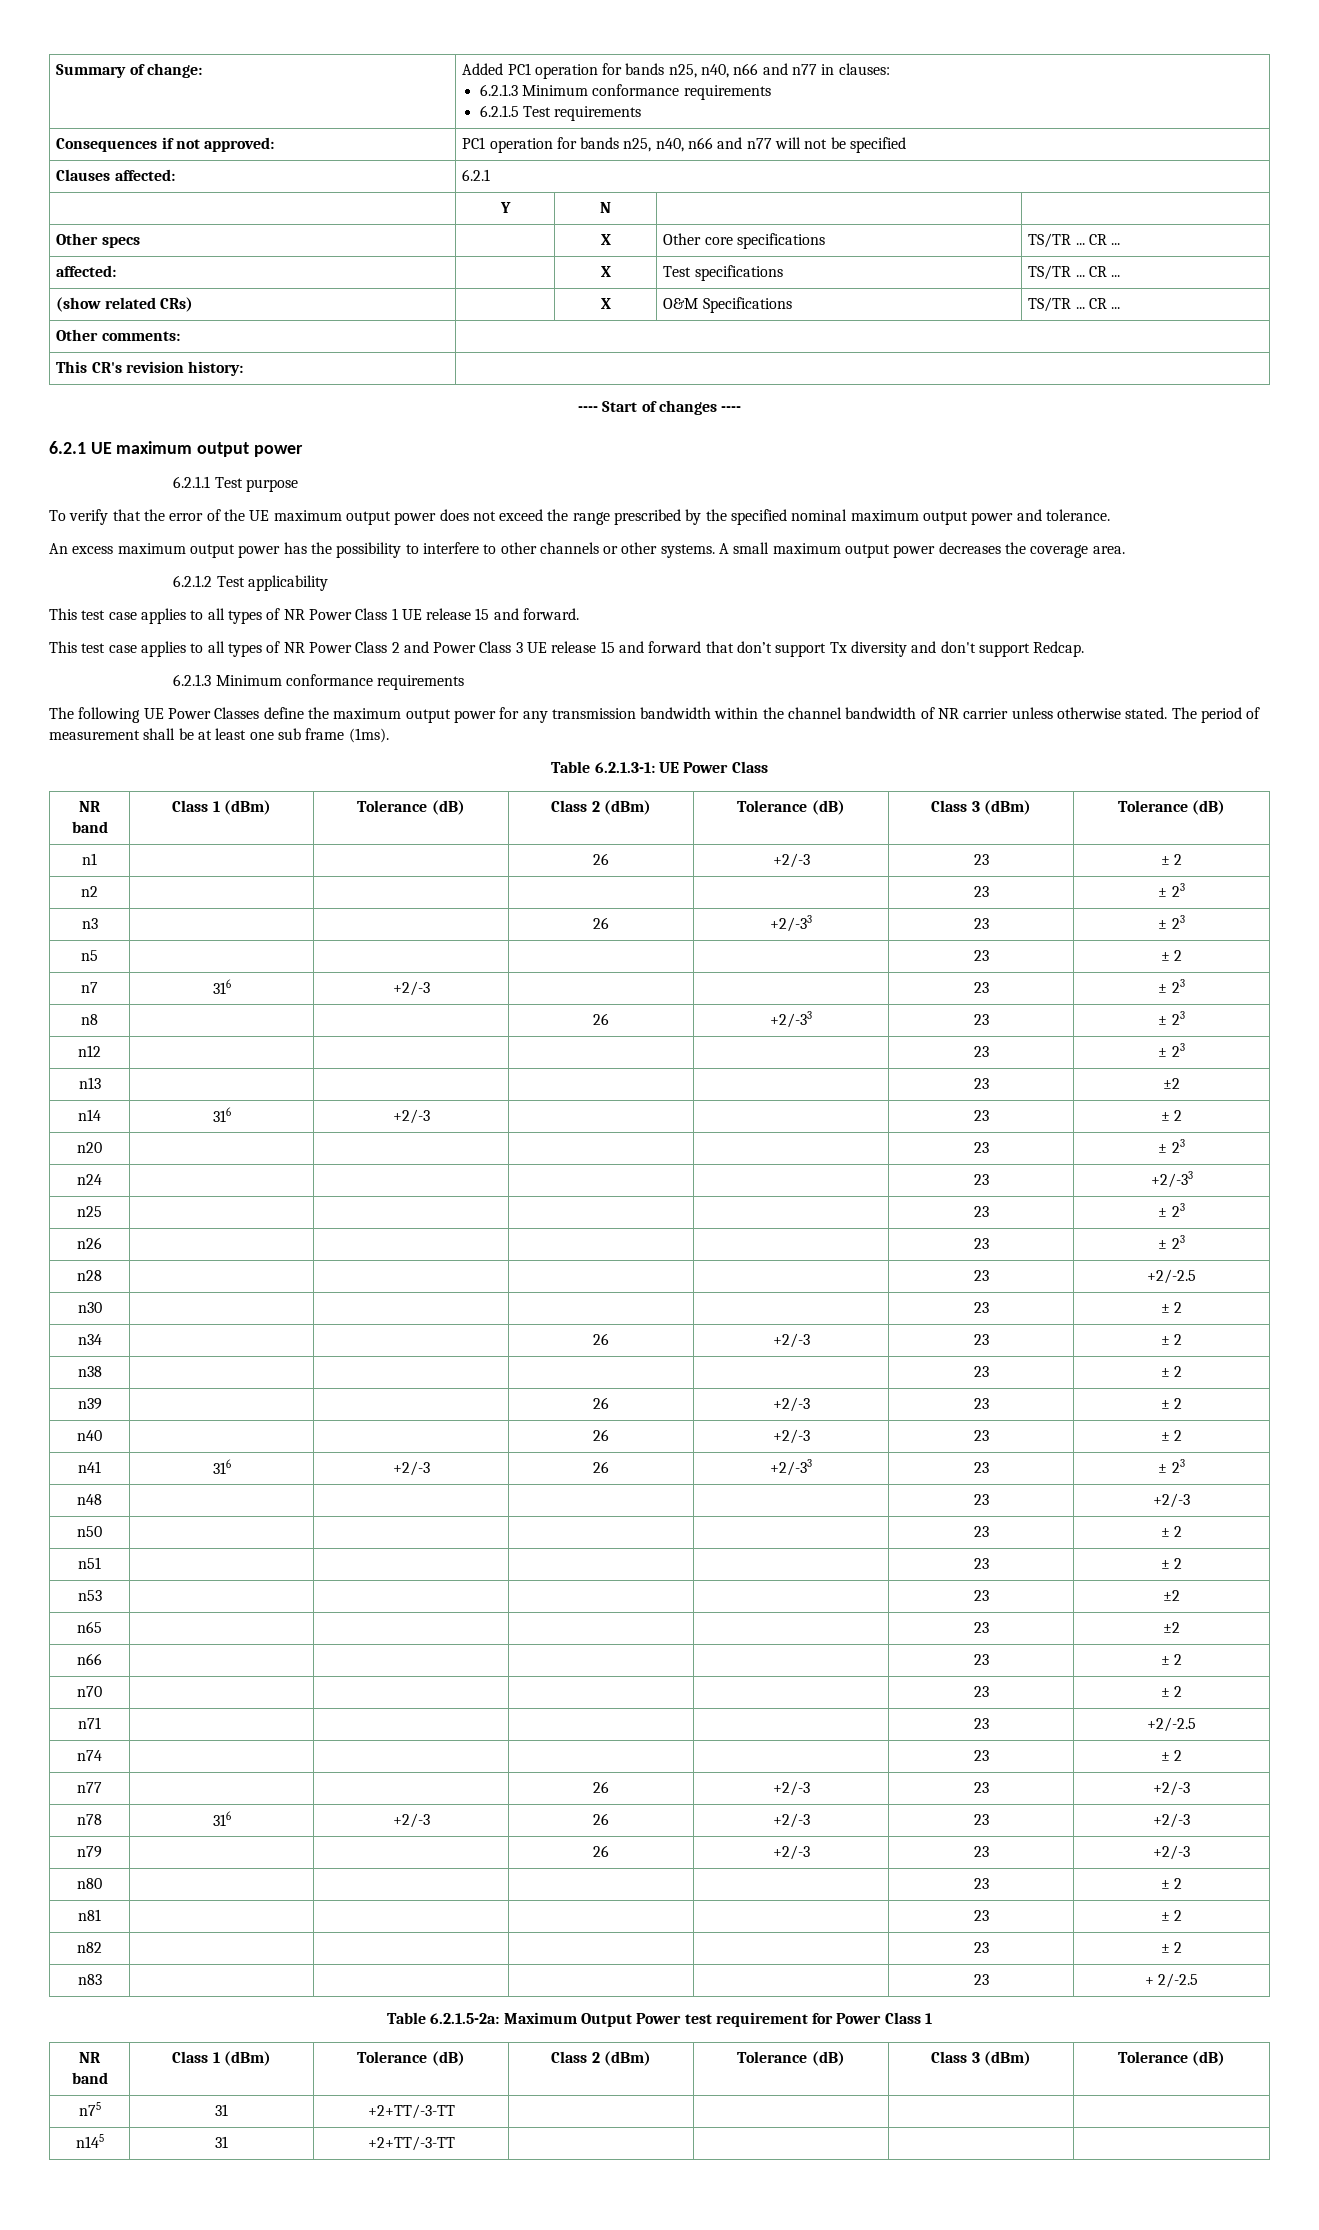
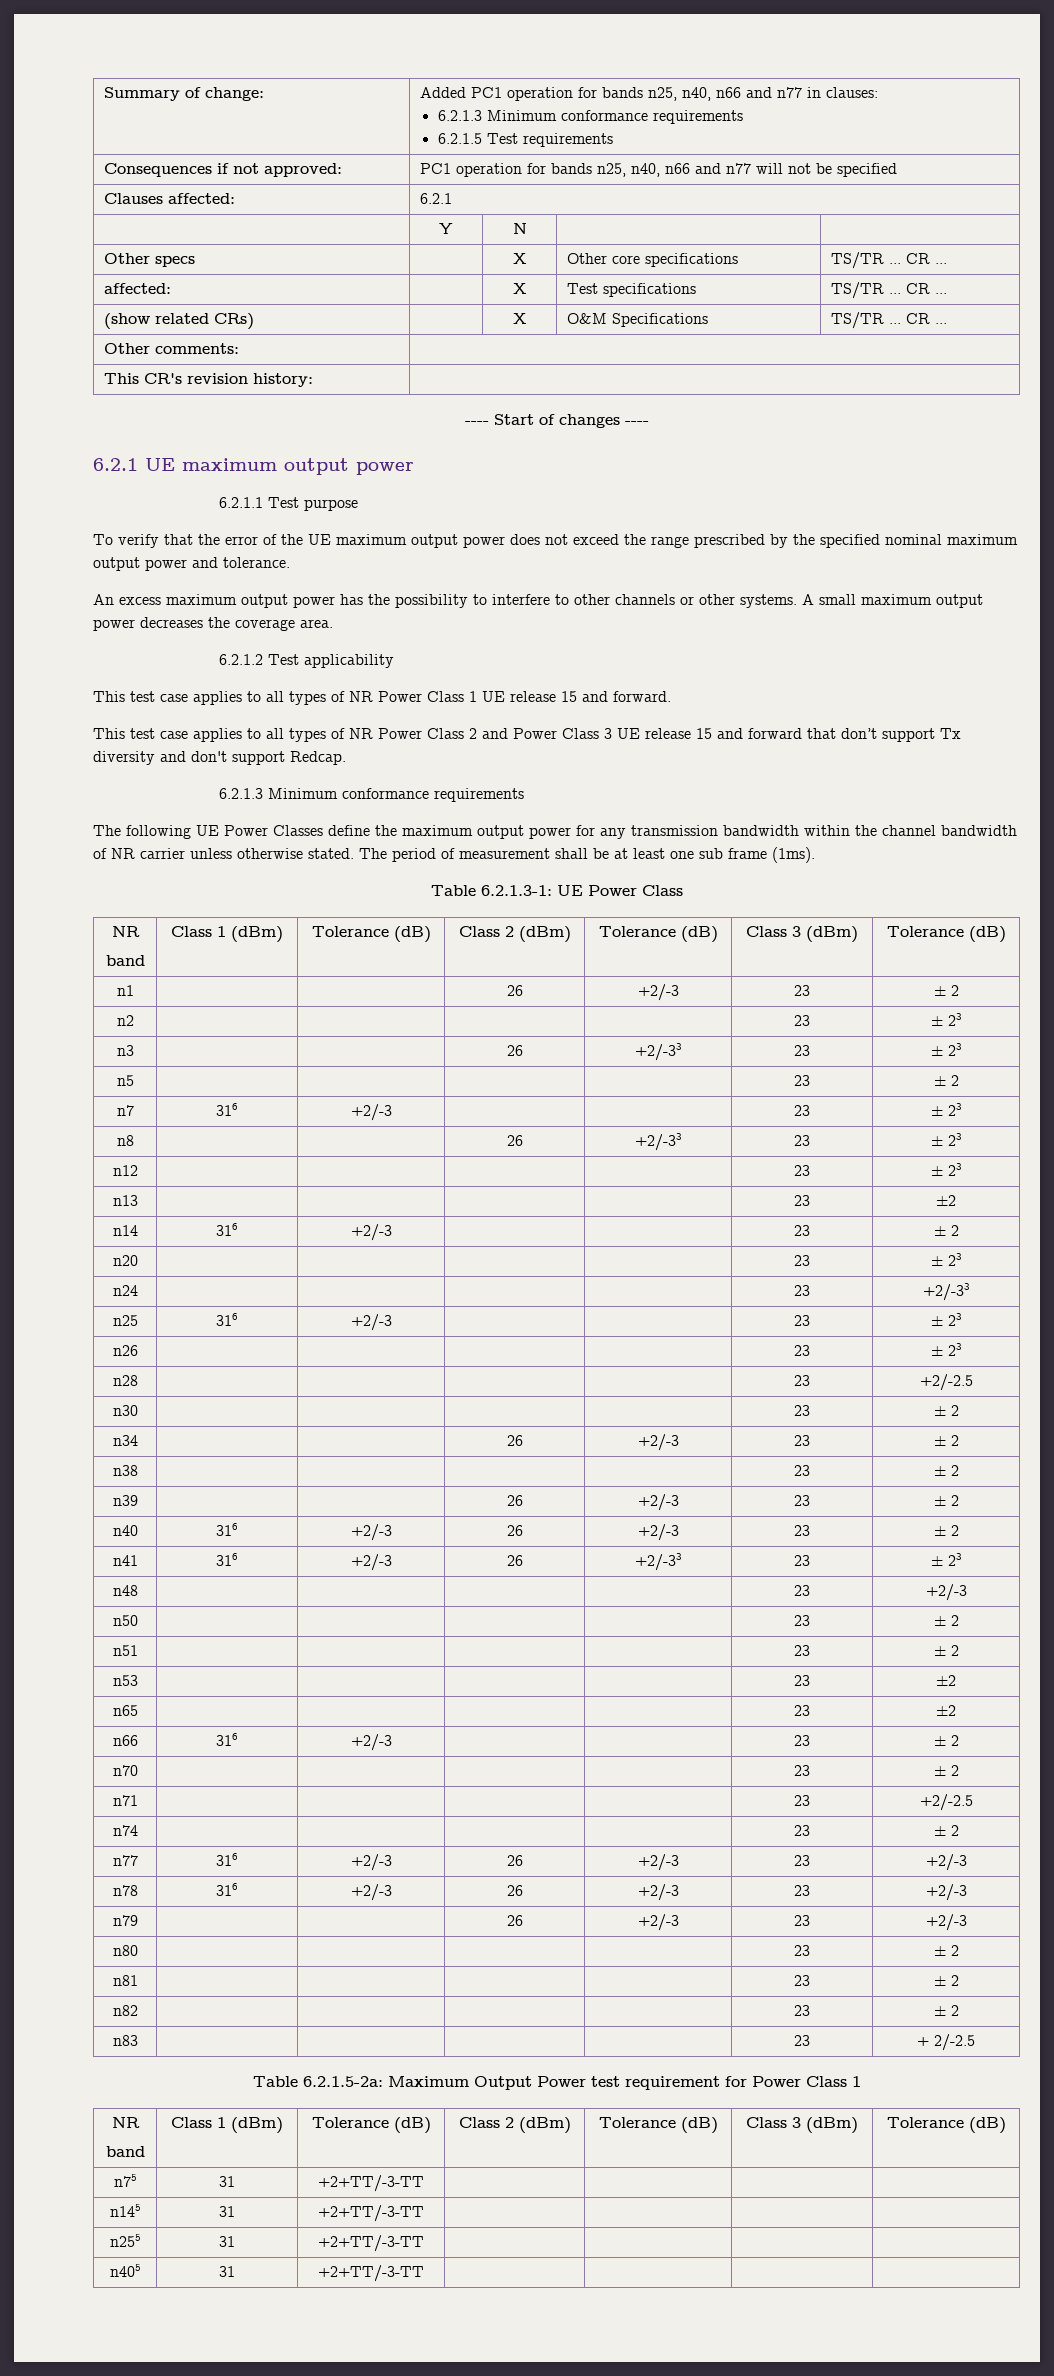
(102, 1211) | -> [216,1313,239,1326] [350,1314,392,1331] 316 | +2/-3
(102, 1435) | -> [216,1523,239,1536] [350,1524,392,1541] 316 | +2/-3
(102, 1659) | -> [216,1733,239,1746] [350,1734,392,1751] 316 | +2/-3
(102, 1787) | -> [216,1853,239,1866] [350,1854,392,1871] 316 | +2/-3
(455, 2143) none -> [109,2234,141,2247] [219,2236,235,2247] [318,2235,424,2252] [109,2264,141,2277] [219,2266,235,2277] [318,2265,424,2282] // n255 | 31 | +2+TT/-3-TT | | | | // n405 | 31 | +2+TT/-3-TT | | | |

